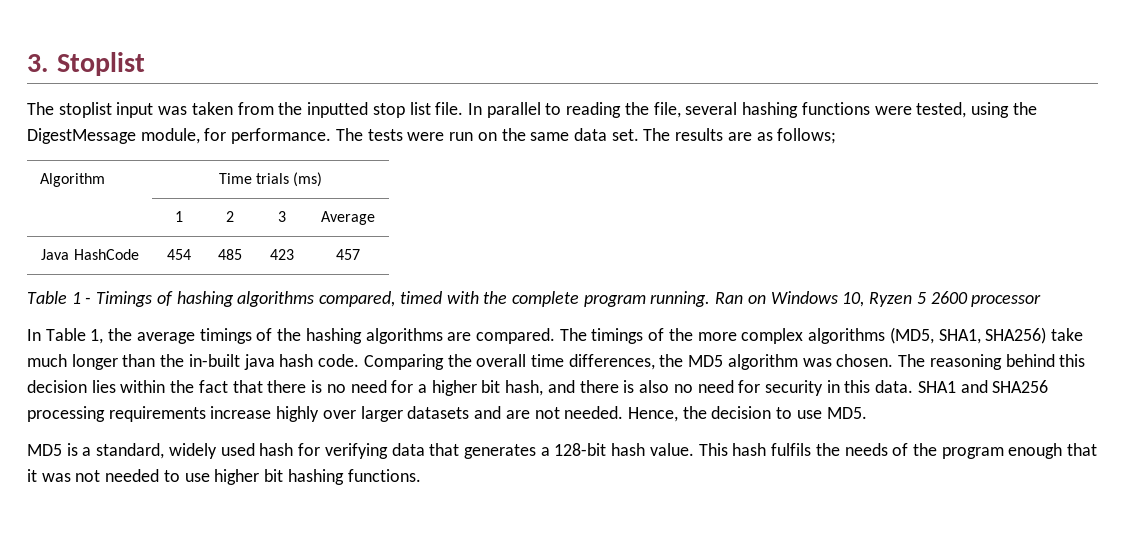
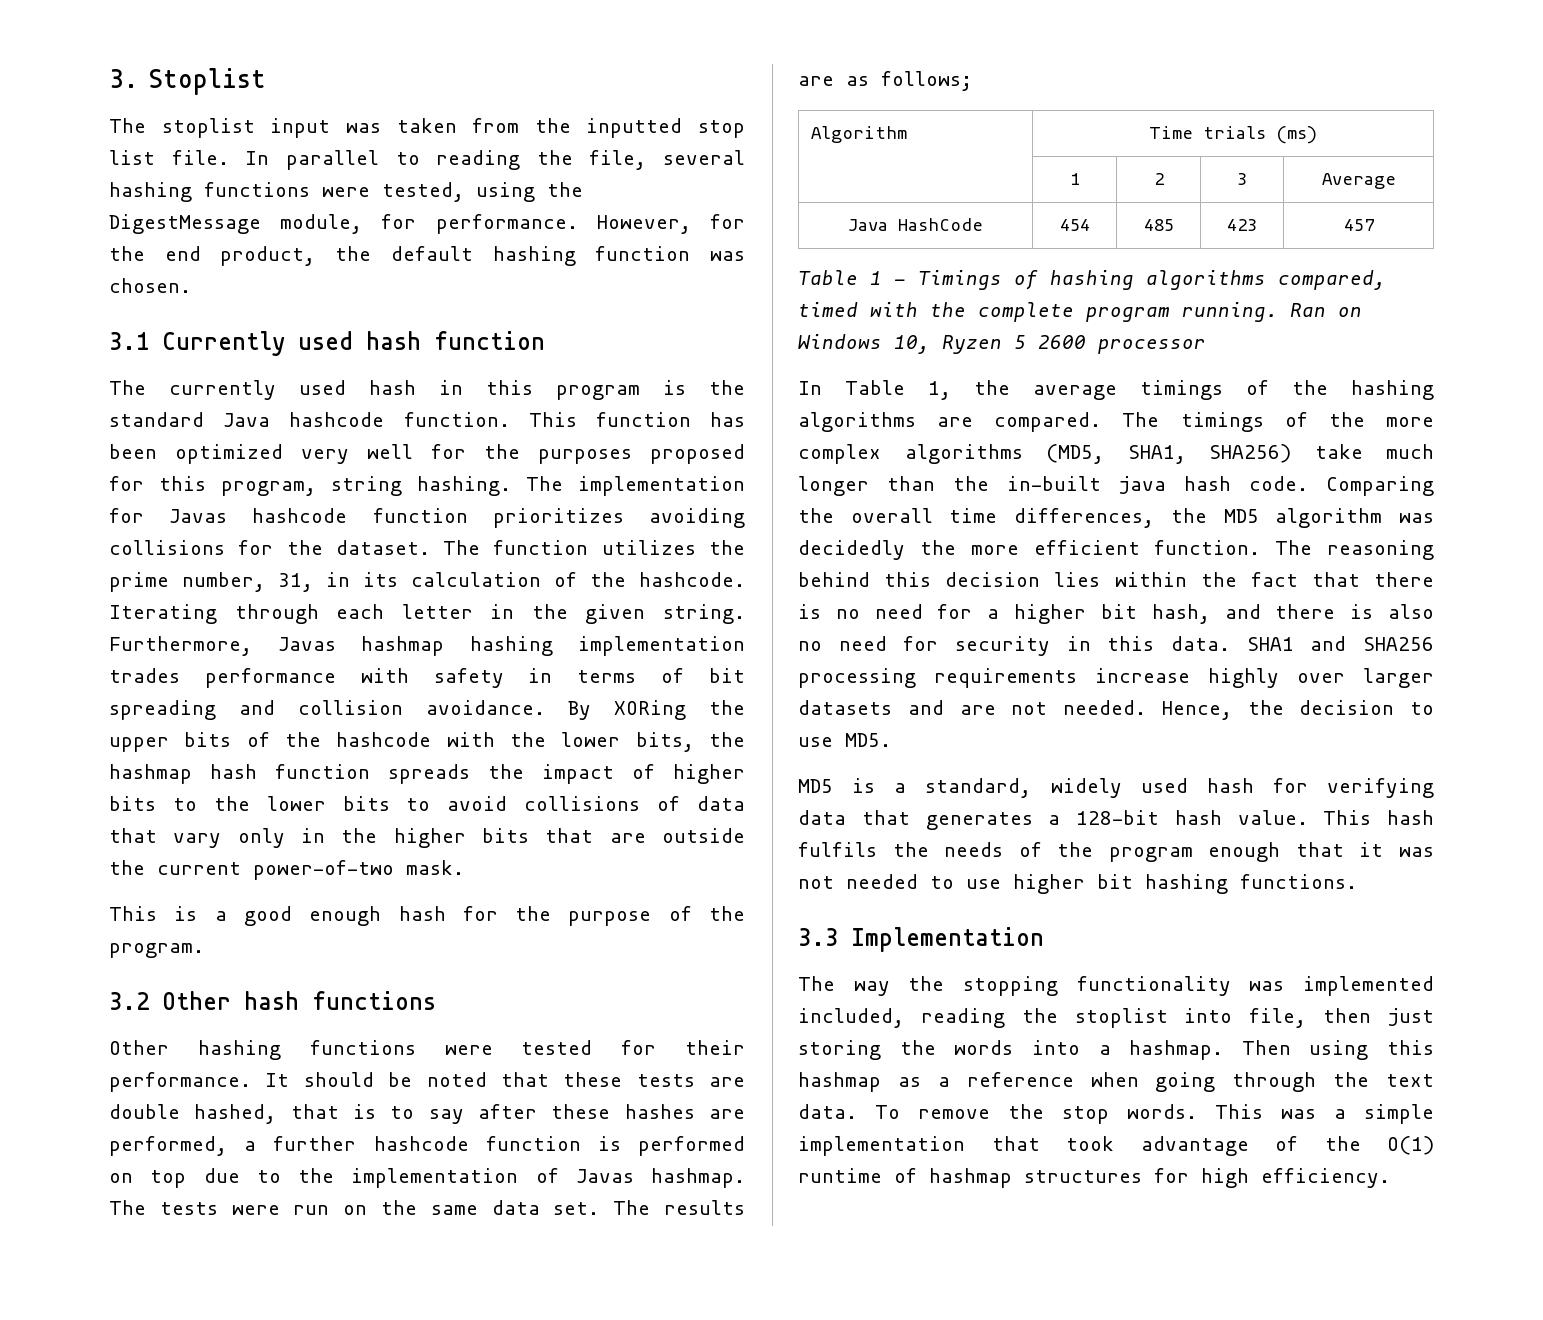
(332, 136) none -> [596,214,745,234] [109,246,745,266] [109,278,191,293] [109,331,545,356] [109,380,745,400] [109,412,746,427] [109,444,745,464] [109,476,745,496] [109,508,745,528] [109,540,745,555] [109,572,745,592] [109,604,745,624] [109,636,745,656] [109,668,745,688] [109,700,745,720] [109,732,745,752] [109,764,745,784] [109,796,746,811] [109,828,745,848] [109,860,464,880] [109,906,745,926] [109,943,204,958] [109,991,436,1010] [109,1040,745,1060] [109,1072,745,1092] [109,1104,745,1124] [109,1136,745,1156] [109,1168,745,1188] However, for the end product, the default hashing function was chosen. // 3.1 Currently used hash function // The currently used hash in this program is the standard Java hashcode function. This function has been optimized very well for the purposes proposed for this program, string hashing. The implementation for Javas hashcode function prioritizes avoiding collisions for the dataset. The function utilizes the prime number, 31, in its calculation of the hashcode. Iterating through each letter in the given string. Furthermore, Javas hashmap hashing implementation trades performance with safety in terms of bit spreading and collision avoidance. By XORing the upper bits of the hashcode with the lower bits, the hashmap hash function spreads the impact of higher bits to the lower bits to avoid collisions of data that vary only in the higher bits that are outside the current power-of-two mask. // This is a good enough hash for the purpose of the program. // 3.2 Other hash functions // Other hashing functions were tested for their performance. It should be noted that these tests are double hashed, that is to say after these hashes are performed, a further hashcode function is performed on top due to the implementation of Javas hashmap.
[836,354,894,367] chosen. -> [798,540,1261,560] decidedly the more efficient function.
(421, 475) none -> [798,927,1044,952] [798,976,1434,996] [798,1008,1434,1028] [798,1040,1434,1060] [798,1072,1434,1092] [798,1104,1434,1124] [798,1136,1434,1156] [798,1168,1390,1188] // 3.3 Implementation // The way the stopping functionality was implemented included, reading the stoplist into file, then just storing the words into a hashmap. Then using this hashmap as a reference when going through the text data. To remove the stop words. This was a simple implementation that took advantage of the O(1) runtime of hashmap structures for high efficiency.

